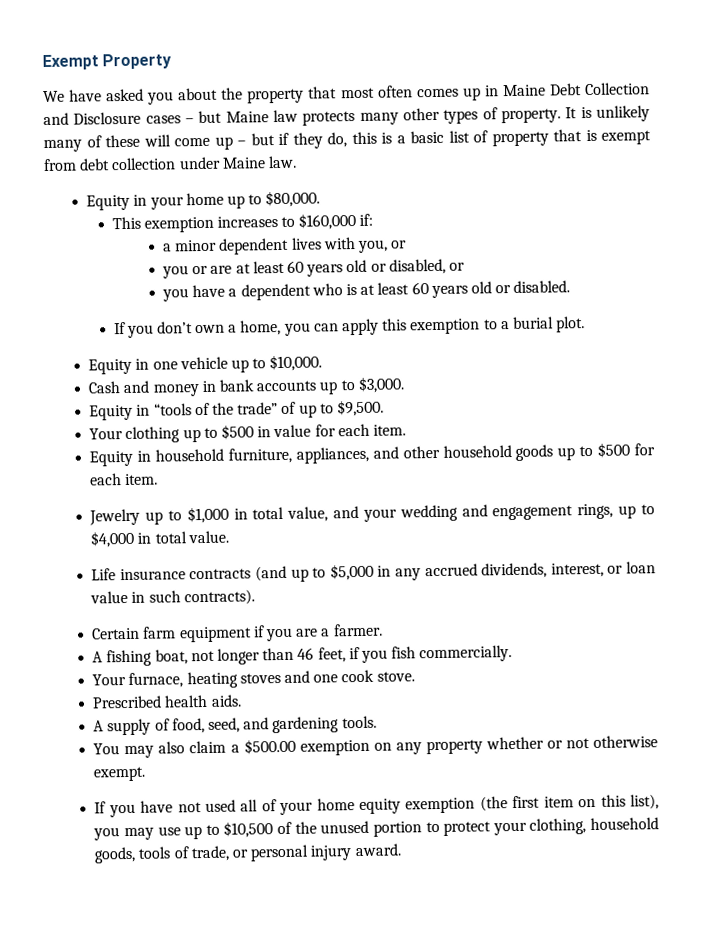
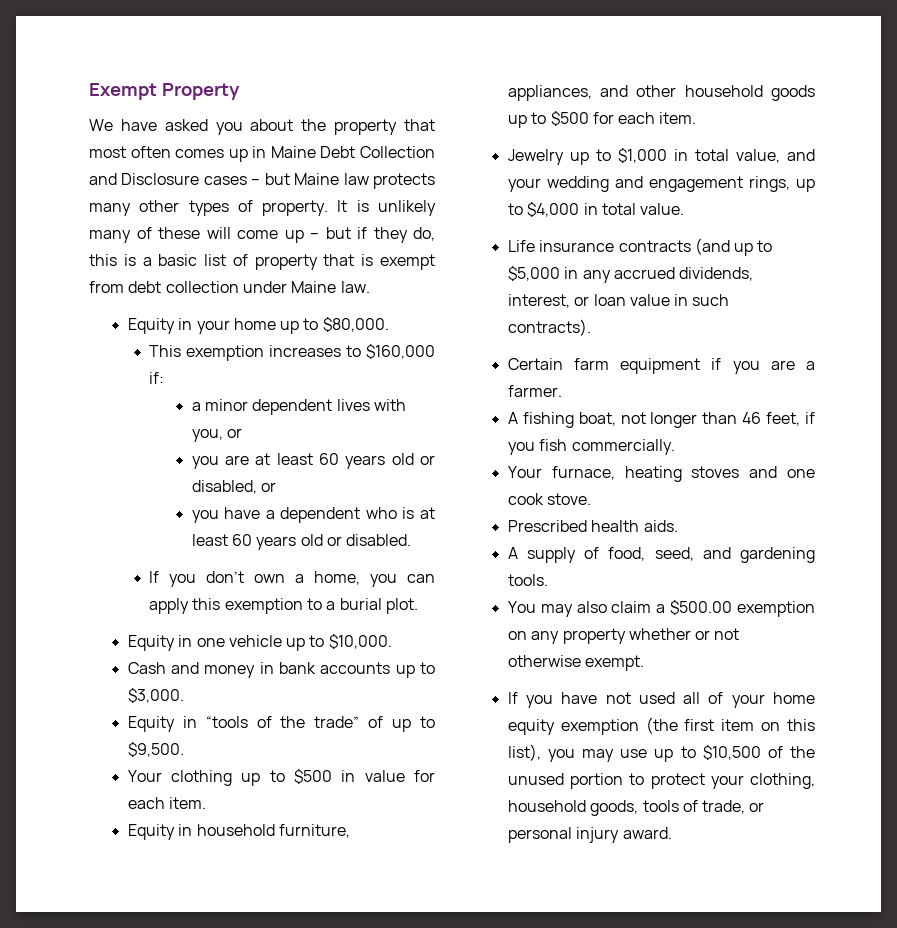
[192,265,209,275] or -> (219, 462) none

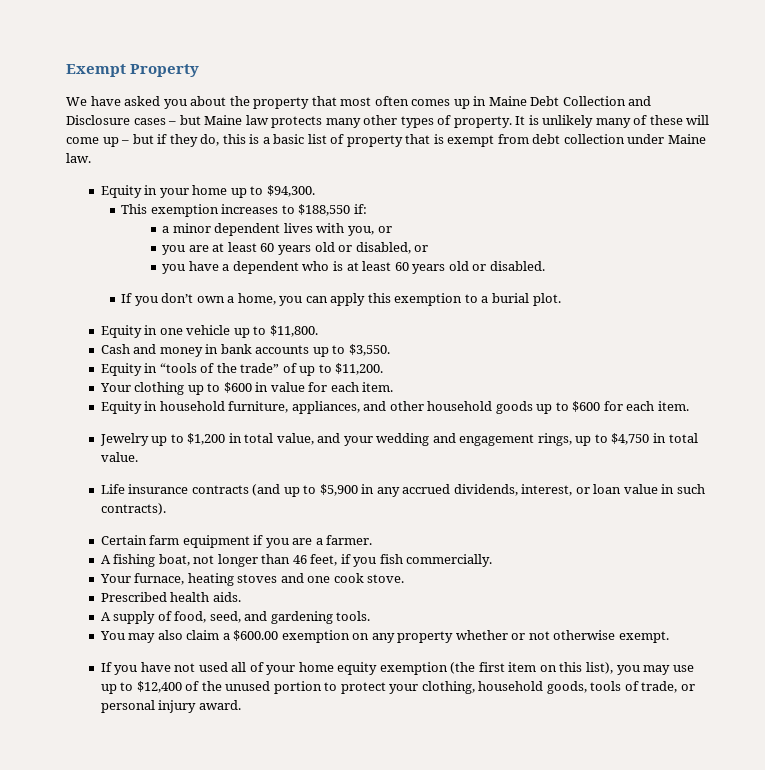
[322,317,389,332] $80,000. -> [266,185,315,197] $94,300.
[366,344,435,359] $160,000 -> [298,204,351,216] $188,550
[328,634,392,649] $10,000. -> [269,325,318,337] $11,800.
[127,688,184,703] $3,000. -> [348,344,390,356] $3,550.
[127,742,184,757] $9,500. -> [335,363,384,375] $11,200.
[294,769,333,784] $500 -> [223,382,252,393] $600
[550,111,589,126] $500 -> [572,401,601,412] $600
[617,148,667,163] $1,000 -> [187,433,226,445] $1,200
[527,202,580,217] $4,000 -> [611,433,650,445] $4,750
[507,266,560,281] $5,000 -> [319,484,358,496] $5,900
[670,600,733,615] $500.00 -> [233,630,279,641] $600.00
[702,745,761,760] $10,500 -> [136,681,182,693] $12,400

